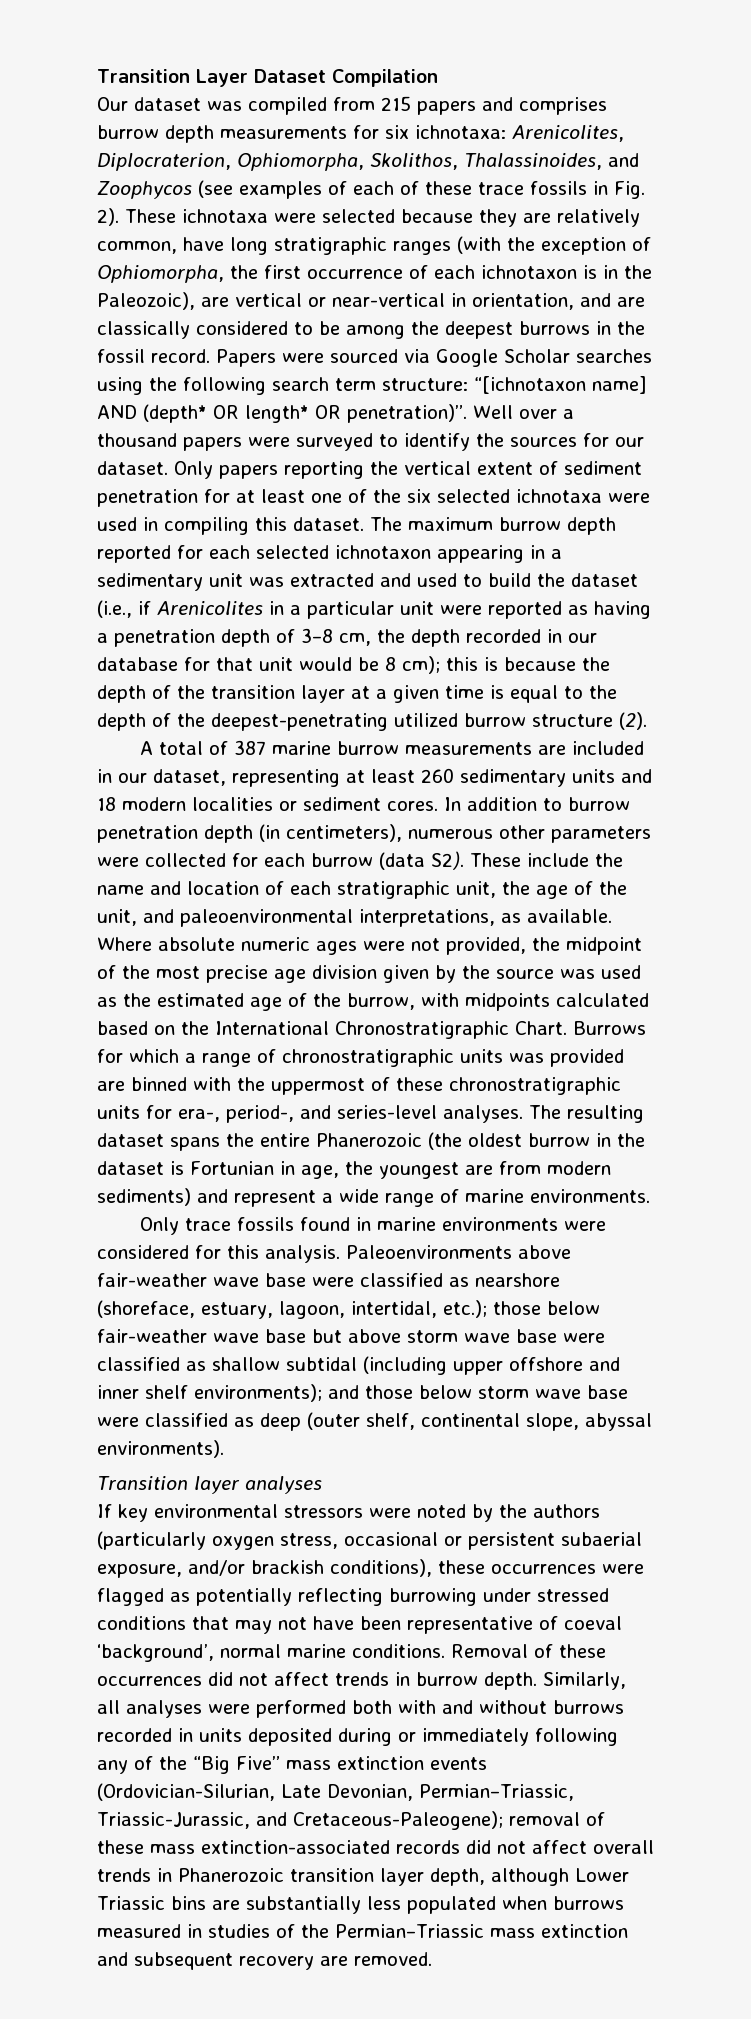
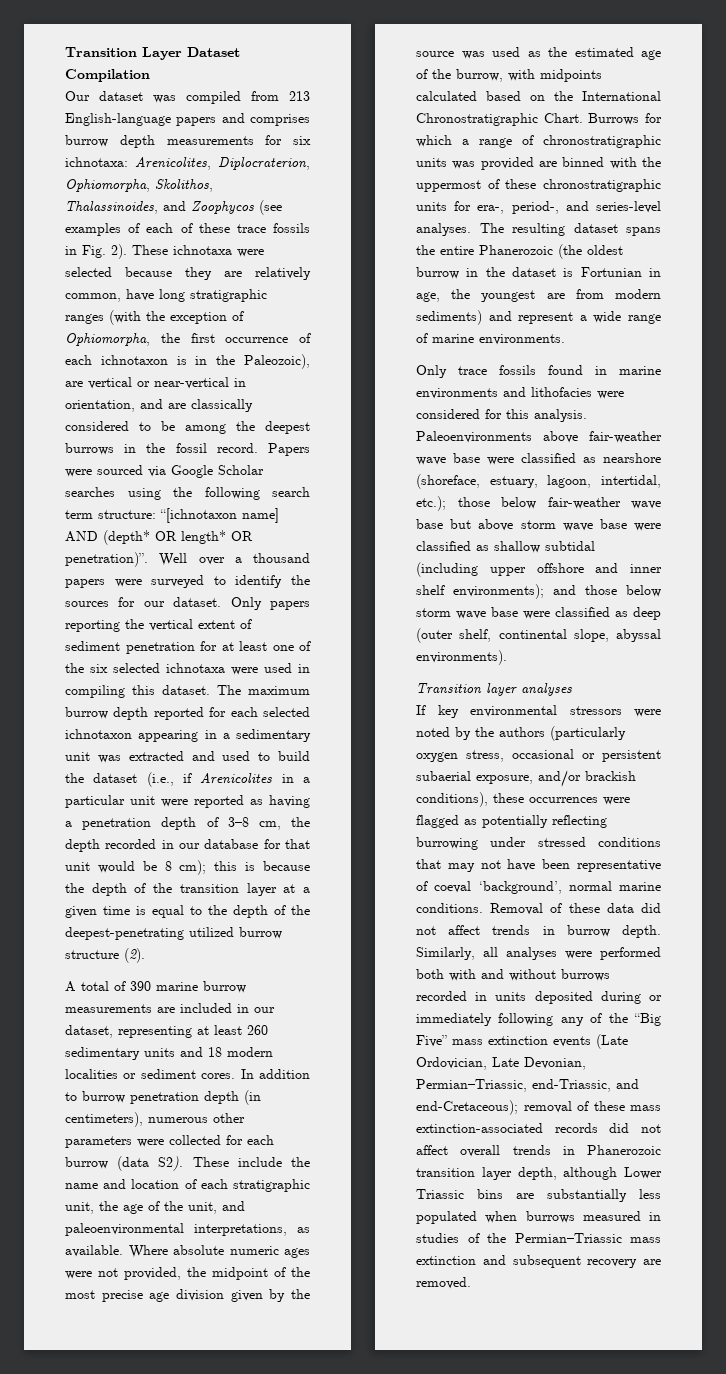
[381,96,411,111] 215 -> [289,91,310,101] [65,113,171,126] 213 English-language
[233,740,266,755] 387 -> [130,981,151,991] 390
(558, 1224) none -> [503,387,592,397] and lithofacies
[97,1676,202,1686] occurrences -> [606,903,634,913] data
[97,1783,275,1801] (Ordovician-Silurian, -> [596,1034,628,1049] [416,1057,487,1070] (Late Ordovician,
[97,1811,503,1830] Triassic-Jurassic, and Cretaceous-Paleogene); -> [532,1079,639,1092] [416,1100,518,1115] end-Triassic, and end-Cretaceous);

